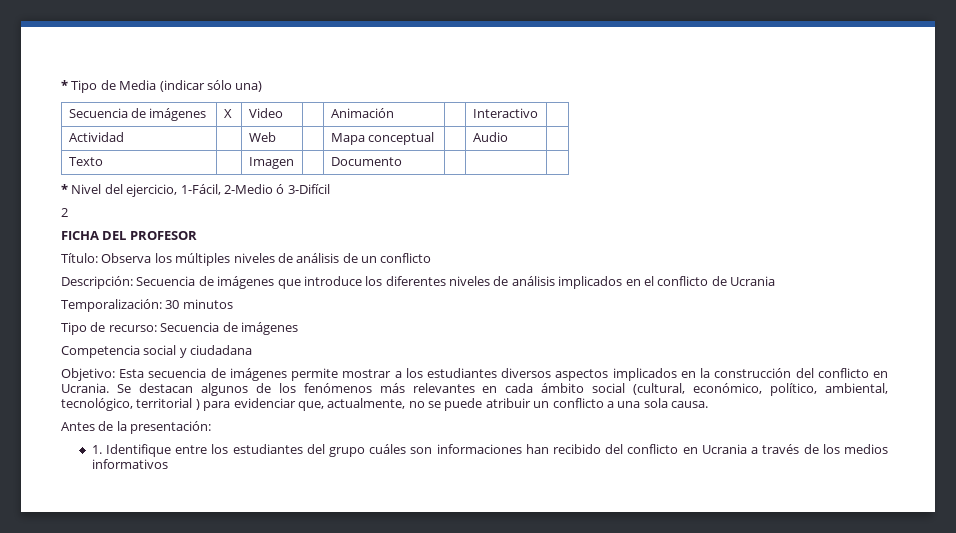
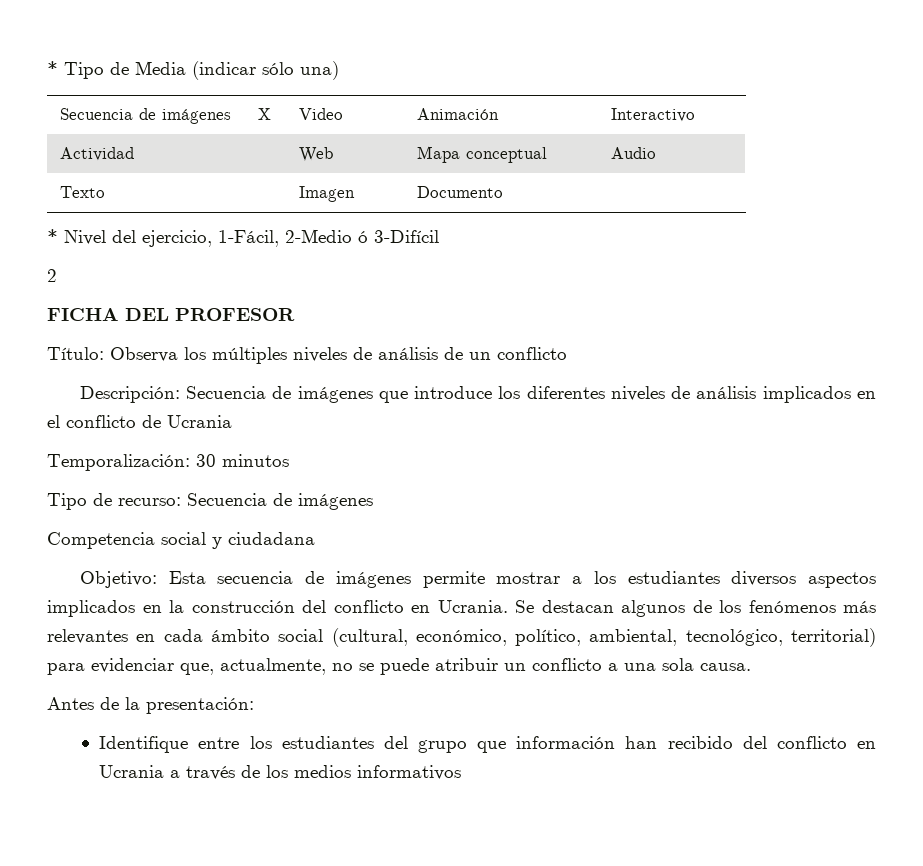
[136,398,200,410] territorial ) -> [791,628,876,647] territorial)
[91,445,102,454] 1. -> (254, 705) none
[369,444,522,454] cuáles son informaciones -> [477,736,616,753] que información

